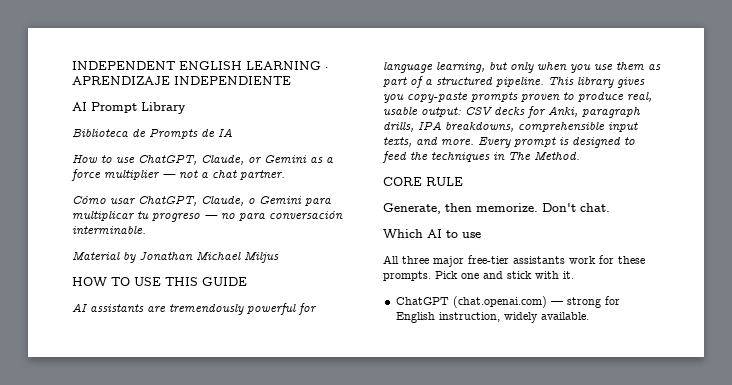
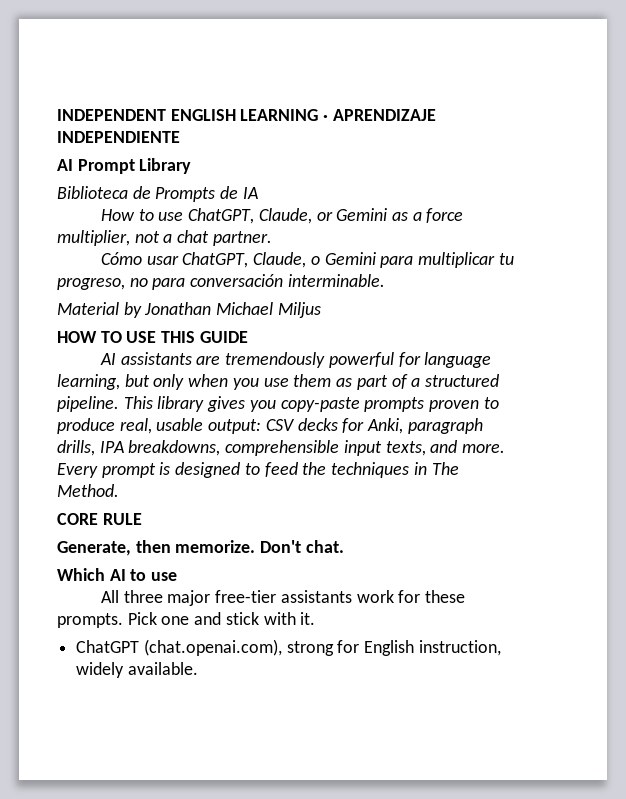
[104,170,176,180] multiplier — -> [57,230,130,246] multiplier,
[152,213,218,222] progreso — -> [57,278,125,290] progreso,
[452,296,563,308] (chat.openai.com) — -> [143,639,282,656] (chat.openai.com),

